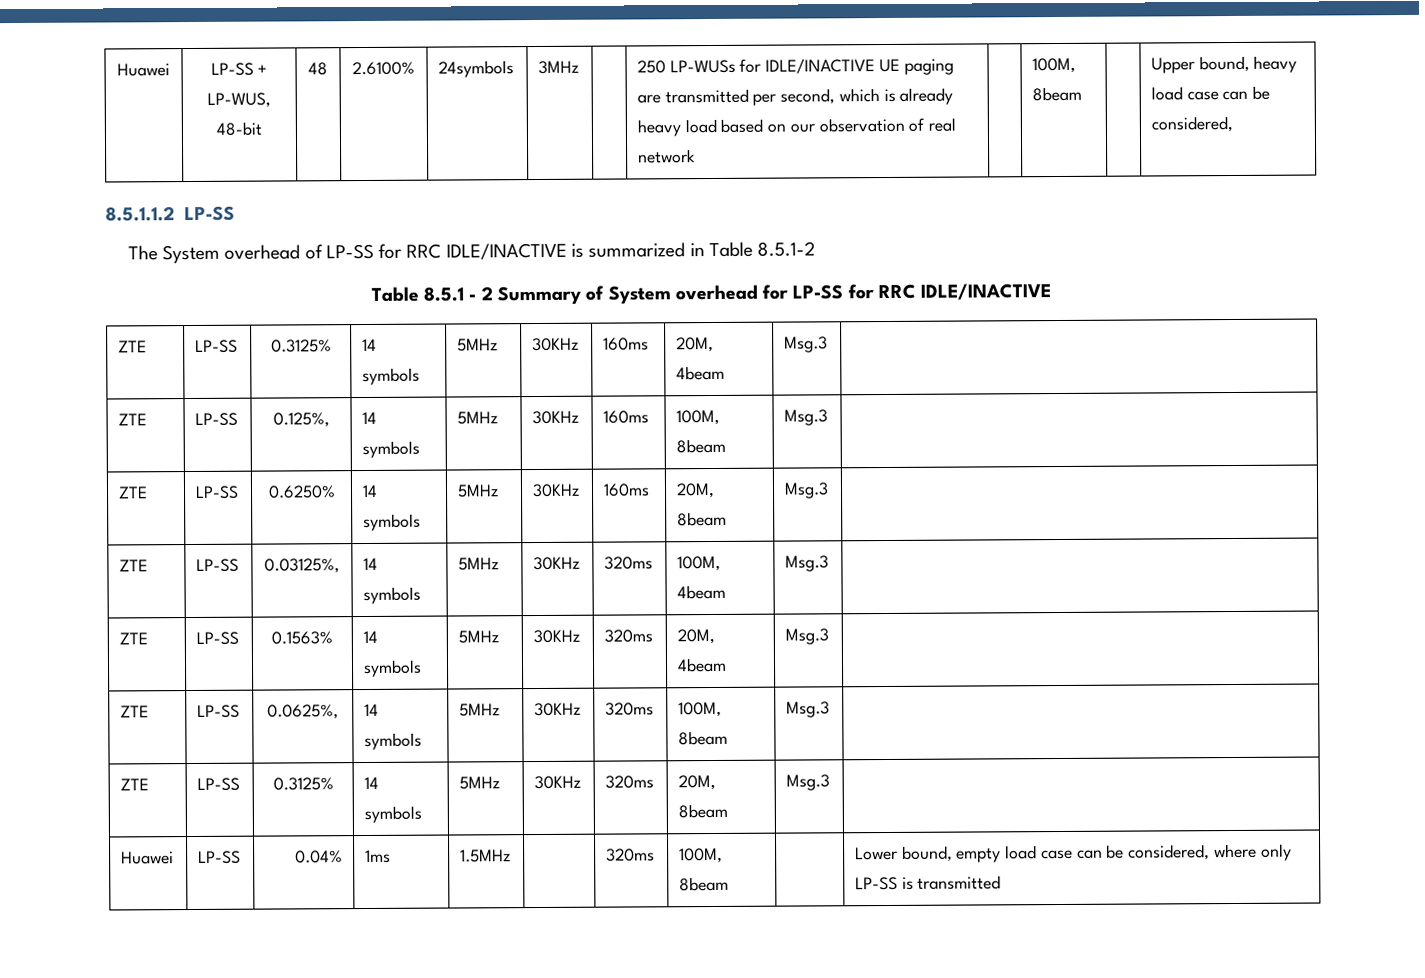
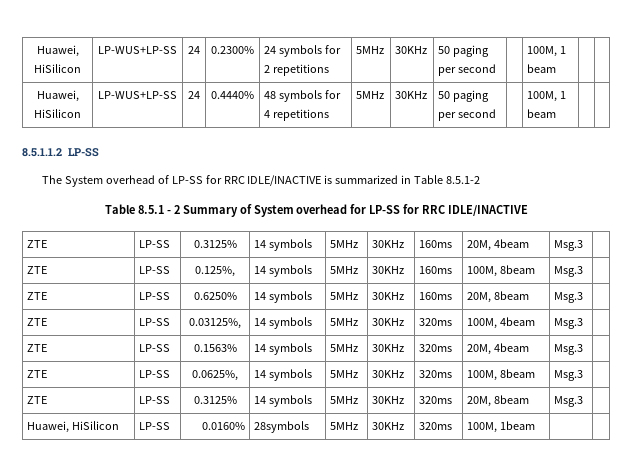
[117,63,170,77] [210,62,268,76] [207,92,271,108] [216,121,262,136] [308,62,328,76] [352,61,415,76] [438,60,515,78] [538,60,580,74] [637,58,954,75] [637,87,954,106] [637,117,957,137] [638,149,697,164] [1032,57,1077,74] [1032,86,1083,102] [1151,55,1298,74] [1151,85,1271,101] [1151,115,1234,133] Huawei | LP-SS + LP-WUS, 48-bit | 48 | 2.6100% | 24symbols | 3MHz | | 250 LP-WUSs for IDLE/INACTIVE UE paging are transmitted per second, which is already heavy load based on our observation of real network | | 100M, 8beam | | Upper bound, heavy load case can be considered, -> [36,45,79,57] [34,64,81,73] [98,46,177,54] [188,46,200,54] [211,46,254,54] [264,45,342,57] [264,64,330,76] [356,46,385,54] [395,46,428,54] [438,45,490,57] [438,64,497,76] [527,46,567,57] [527,64,557,73] [36,90,79,102] [34,109,81,118] [98,91,177,99] [188,91,200,99] [211,91,254,99] [264,90,342,102] [264,109,330,121] [356,91,385,99] [395,91,428,99] [438,90,490,102] [438,109,497,121] [527,91,567,102] [527,109,557,118] Huawei, HiSilicon | LP-WUS+LP-SS | 24 | 0.2300% | 24 symbols for 2 repetitions | 5MHz | 30KHz | 50 paging per second | | 100M, 1 beam | | // Huawei, HiSilicon | LP-WUS+LP-SS | 24 | 0.4440% | 48 symbols for 4 repetitions | 5MHz | 30KHz | 50 paging per second | | 100M, 1 beam | |
[121,851,175,865] [198,850,242,864] [294,850,343,864] [365,849,392,864] [460,849,512,863] [606,848,656,862] [679,847,724,864] [679,876,730,892] [855,843,1292,863] [855,875,1002,891] Huawei | LP-SS | 0.04% | 1ms | 1.5MHz | | 320ms | 100M, 8beam | | Lower bound, empty load case can be considered, where only LP-SS is transmitted -> [27,421,120,433] [139,422,171,430] [201,422,245,430] [254,421,310,433] [330,422,359,430] [372,422,405,430] [419,422,453,430] [467,421,536,433] Huawei, HiSilicon | LP-SS | 0.0160% | 28symbols | 5MHz | 30KHz | 320ms | 100M, 1beam | |

